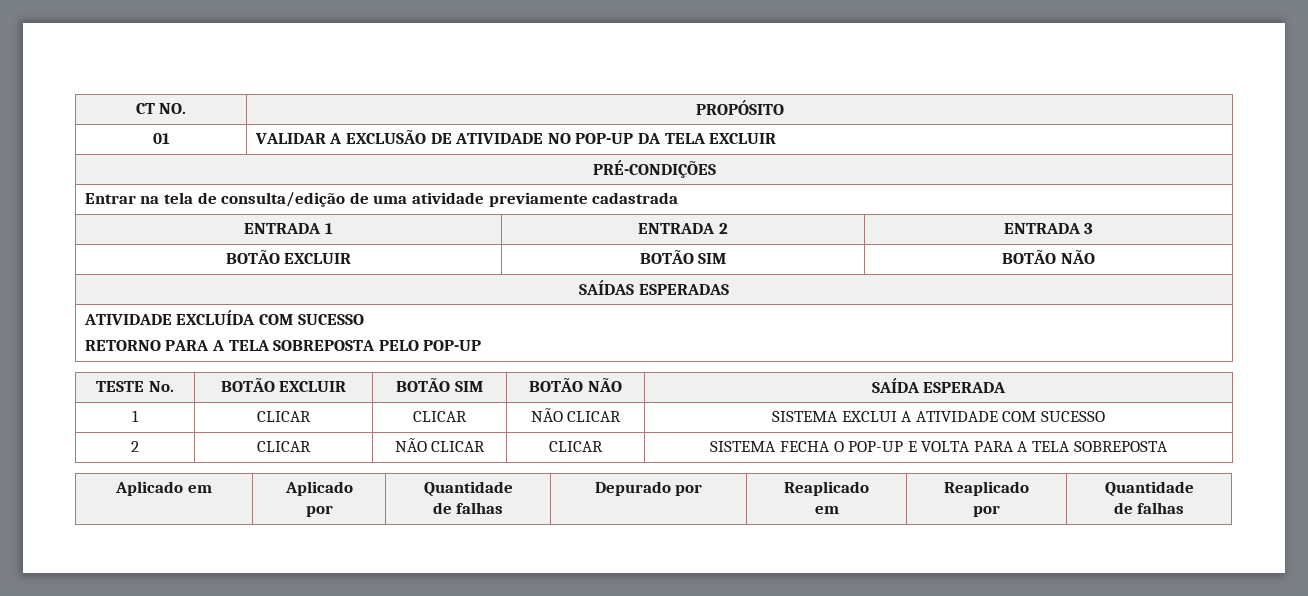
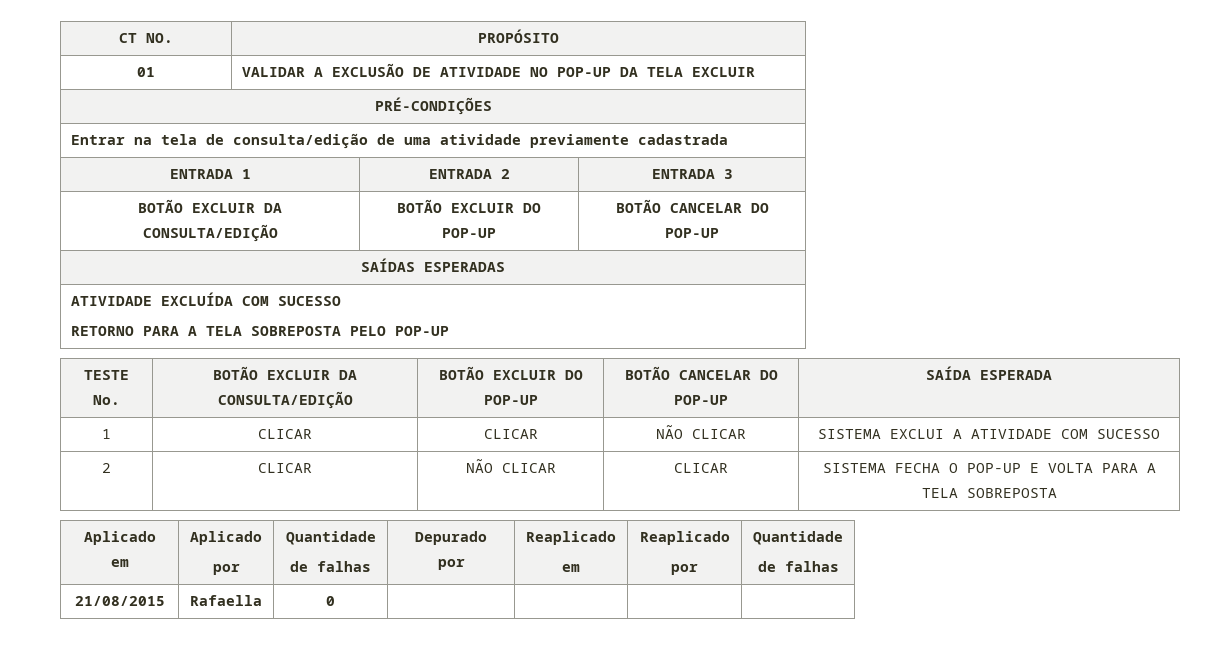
[639,250,727,264] [1002,250,1095,264] | BOTÃO SIM | BOTÃO NÃO -> [264,203,282,213] [142,224,278,242] [397,199,541,213] [442,228,496,238] [615,199,769,213] [665,228,719,238] DA CONSULTA/EDIÇÃO | BOTÃO EXCLUIR DO POP-UP | BOTÃO CANCELAR DO POP-UP
[396,378,483,392] [529,378,622,392] | BOTÃO SIM | BOTÃO NÃO -> [339,370,357,380] [217,391,353,409] [438,366,583,380] [483,395,538,405] [624,366,778,380] [674,395,728,405] DA CONSULTA/EDIÇÃO | BOTÃO EXCLUIR DO POP-UP | BOTÃO CANCELAR DO POP-UP
(1185, 508) none -> [74,596,165,606] [190,595,262,606] [326,596,335,606] // 21/08/2015 | Rafaella | 0 | | | |

